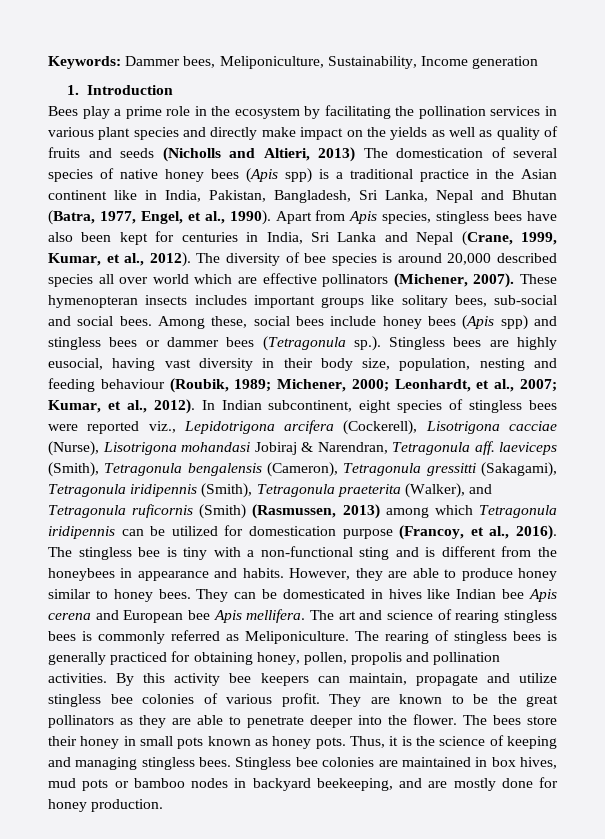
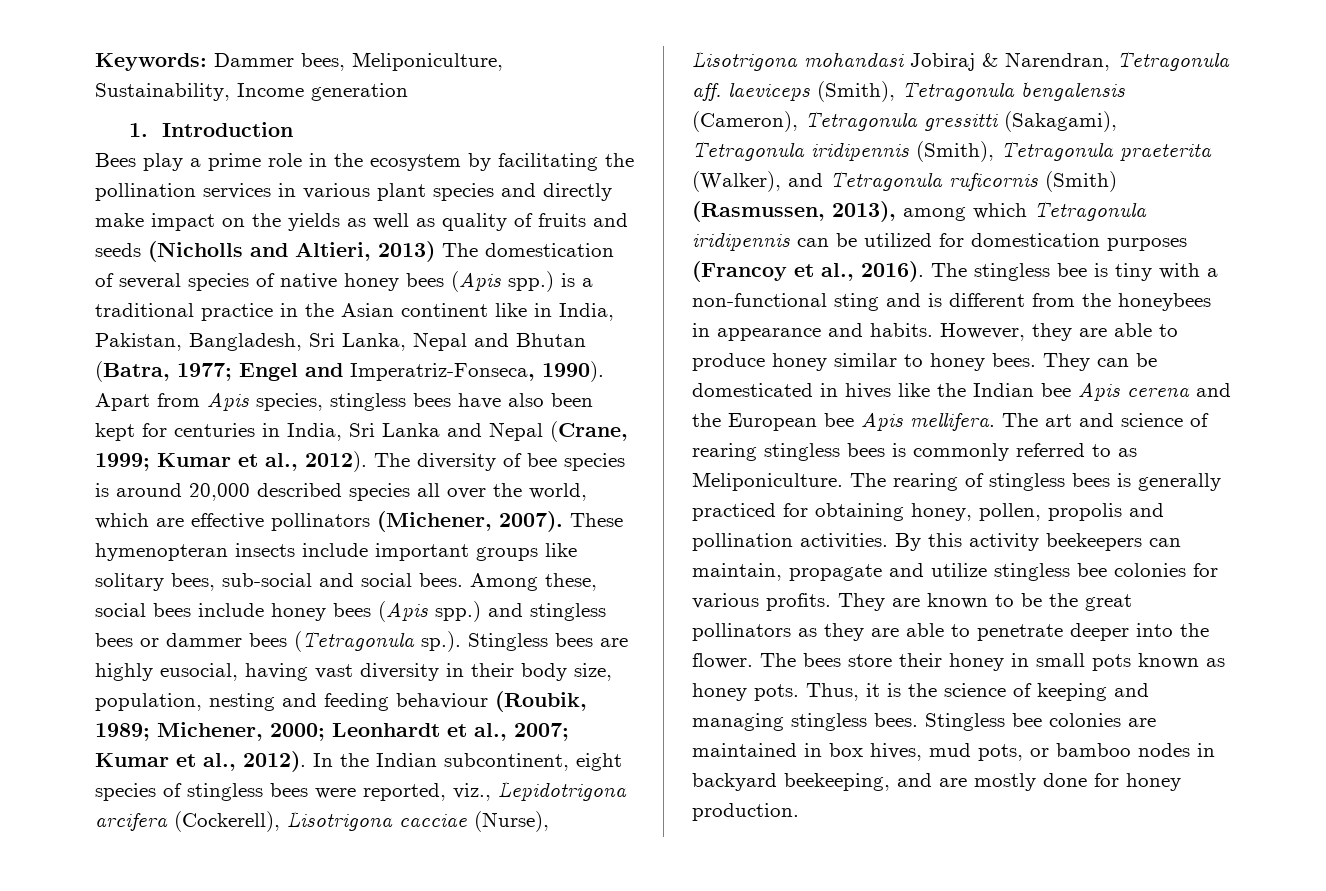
[285,168,312,183] spp) -> [508,271,554,292] spp.)
[99,211,225,224] 1977, Engel, et al., -> [177,363,535,381] 1977; Engel and Imperatriz-Fonseca,
[521,232,557,245] [48,253,101,266] 1999, Kumar, -> [95,453,231,471] 1999; Kumar
[152,274,189,284] world -> [493,483,587,501] the world,
[194,295,247,305] includes -> [302,543,368,557] include
[500,315,528,330] spp) -> [435,601,481,622] spp.)
[394,379,471,392] Leonhardt, -> [332,723,440,737] Leonhardt
[48,400,101,413] Kumar, -> [95,753,169,767] Kumar
(215, 405) none -> [340,753,369,767] the
[87,421,140,434] reported -> [363,783,446,801] reported,
[342,504,380,519] 2013) -> [832,201,896,222] 2013),
[342,525,465,540] purpose (Francoy, -> [1107,238,1187,251] [692,261,787,282] purposes (Francoy
(451, 594) none -> [937,383,966,397] the
(119, 615) none -> [692,413,721,427] the
(220, 635) none -> [1092,444,1111,457] to
[229,673,309,686] bee keepers -> [1046,533,1142,551] beekeepers
[203,693,320,707] of various profit. -> [1193,563,1218,577] [692,593,831,611] for various profits.
[82,779,109,791] pots -> [978,744,1023,761] pots,

